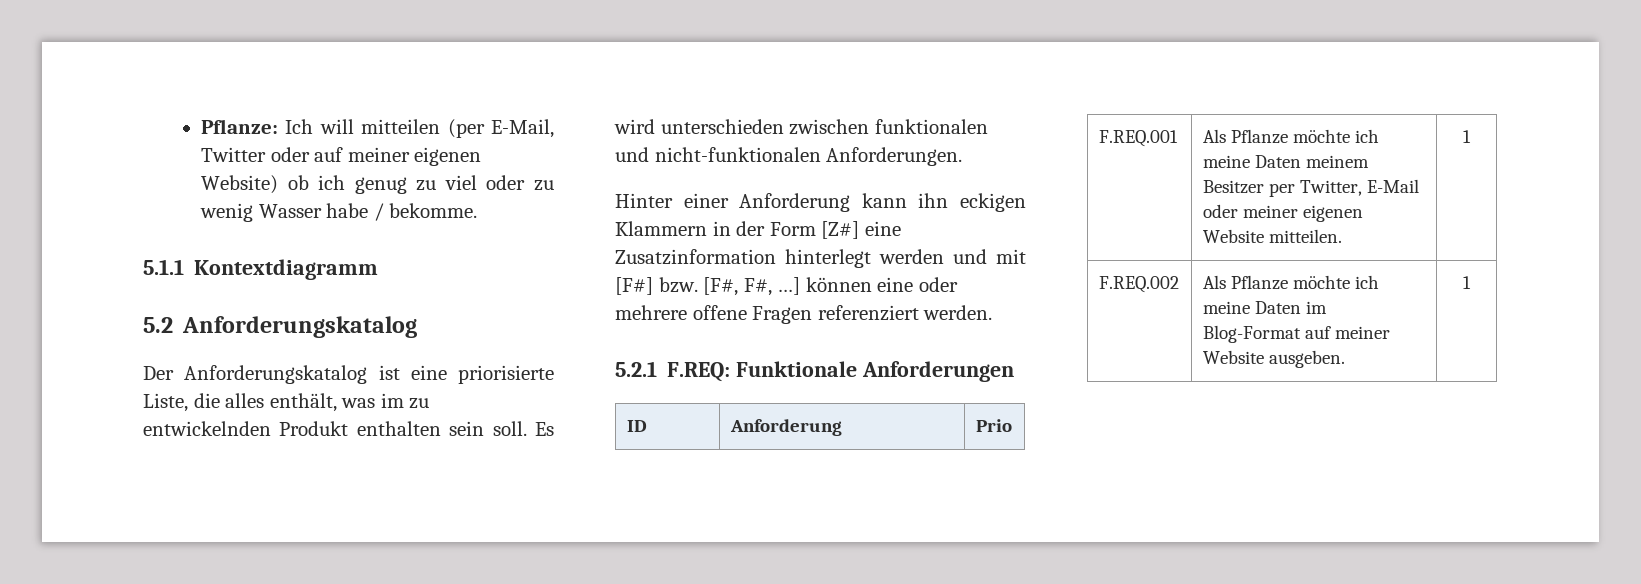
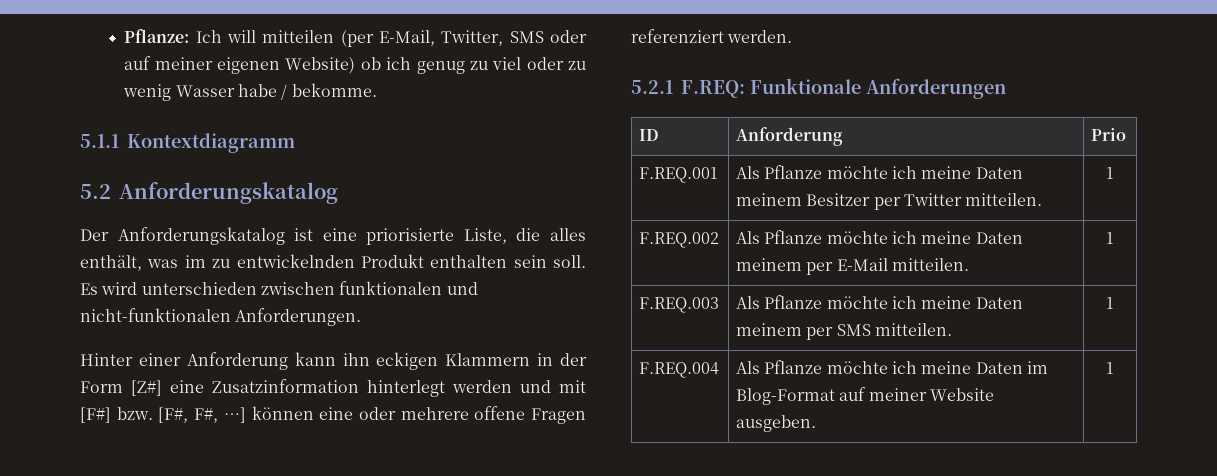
[200,147,266,162] Twitter -> [441,30,544,46] Twitter, SMS
[1299,179,1419,196] [1202,204,1363,222] [1202,229,1342,243] [1463,130,1471,143] [1098,276,1179,293] Twitter, E-Mail oder meiner eigenen Website mitteilen. | 1 // F.REQ.002 -> [904,193,1043,206] [1106,167,1114,179] [639,232,720,248] [736,230,1023,244] [736,258,970,275] [1106,232,1114,244] [639,297,720,313] [736,295,1023,309] [736,323,953,340] [1106,297,1114,309] [639,362,720,378] Twitter mitteilen. | 1 // F.REQ.002 | Als Pflanze möchte ich meine Daten meinem per E-Mail mitteilen. | 1 // F.REQ.003 | Als Pflanze möchte ich meine Daten meinem per SMS mitteilen. | 1 // F.REQ.004

